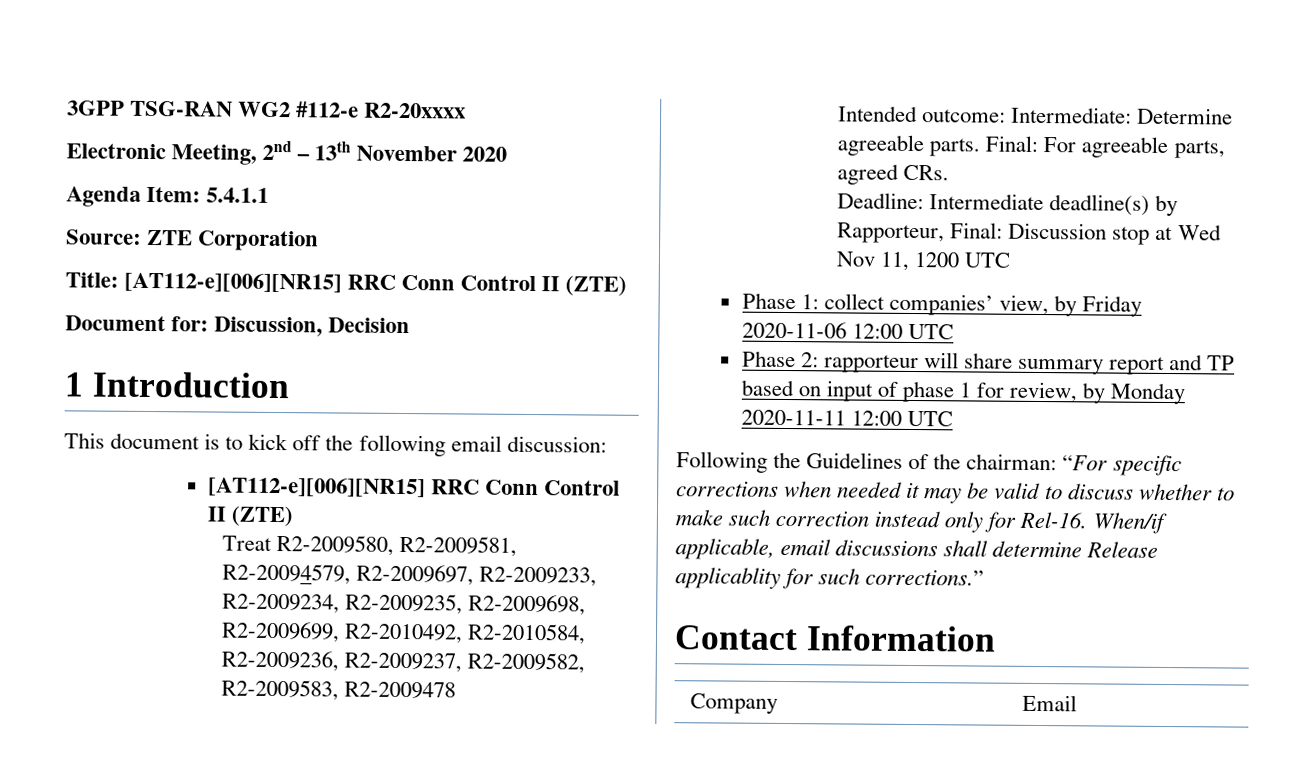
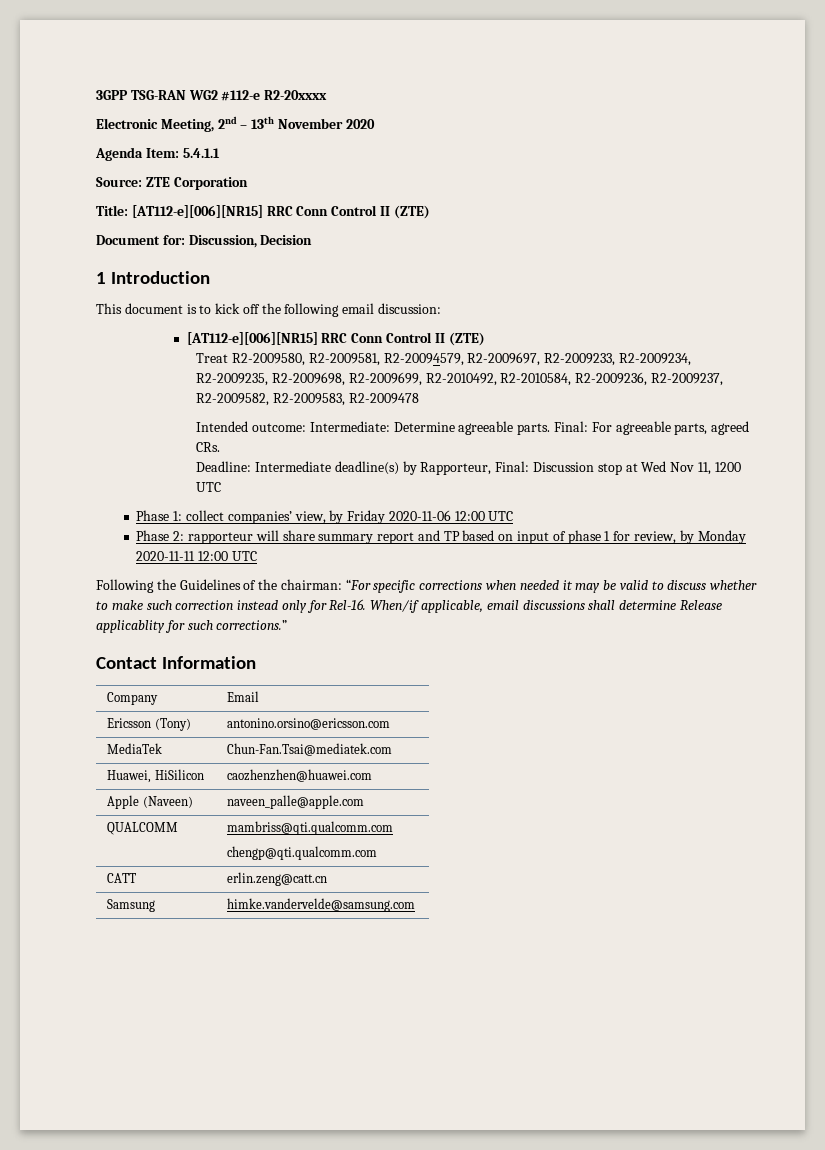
(1077, 703) none -> [107,718,191,731] [227,718,391,730] [107,743,163,754] [227,743,393,756] [107,769,204,783] [227,769,373,782] [107,795,193,809] [227,795,365,809] [107,822,179,835] [227,821,394,835] [227,846,378,860] [107,873,137,883] [227,872,328,886] [107,899,156,912] [227,898,416,912] // Ericsson (Tony) | antonino.orsino@ericsson.com // MediaTek | Chun-Fan.Tsai@mediatek.com // Huawei, HiSilicon | caozhenzhen@huawei.com // Apple (Naveen) | naveen_palle@apple.com // QUALCOMM | mambriss@qti.qualcomm.com // chengp@qti.qualcomm.com // CATT | erlin.zeng@catt.cn // Samsung | himke.vandervelde@samsung.com

